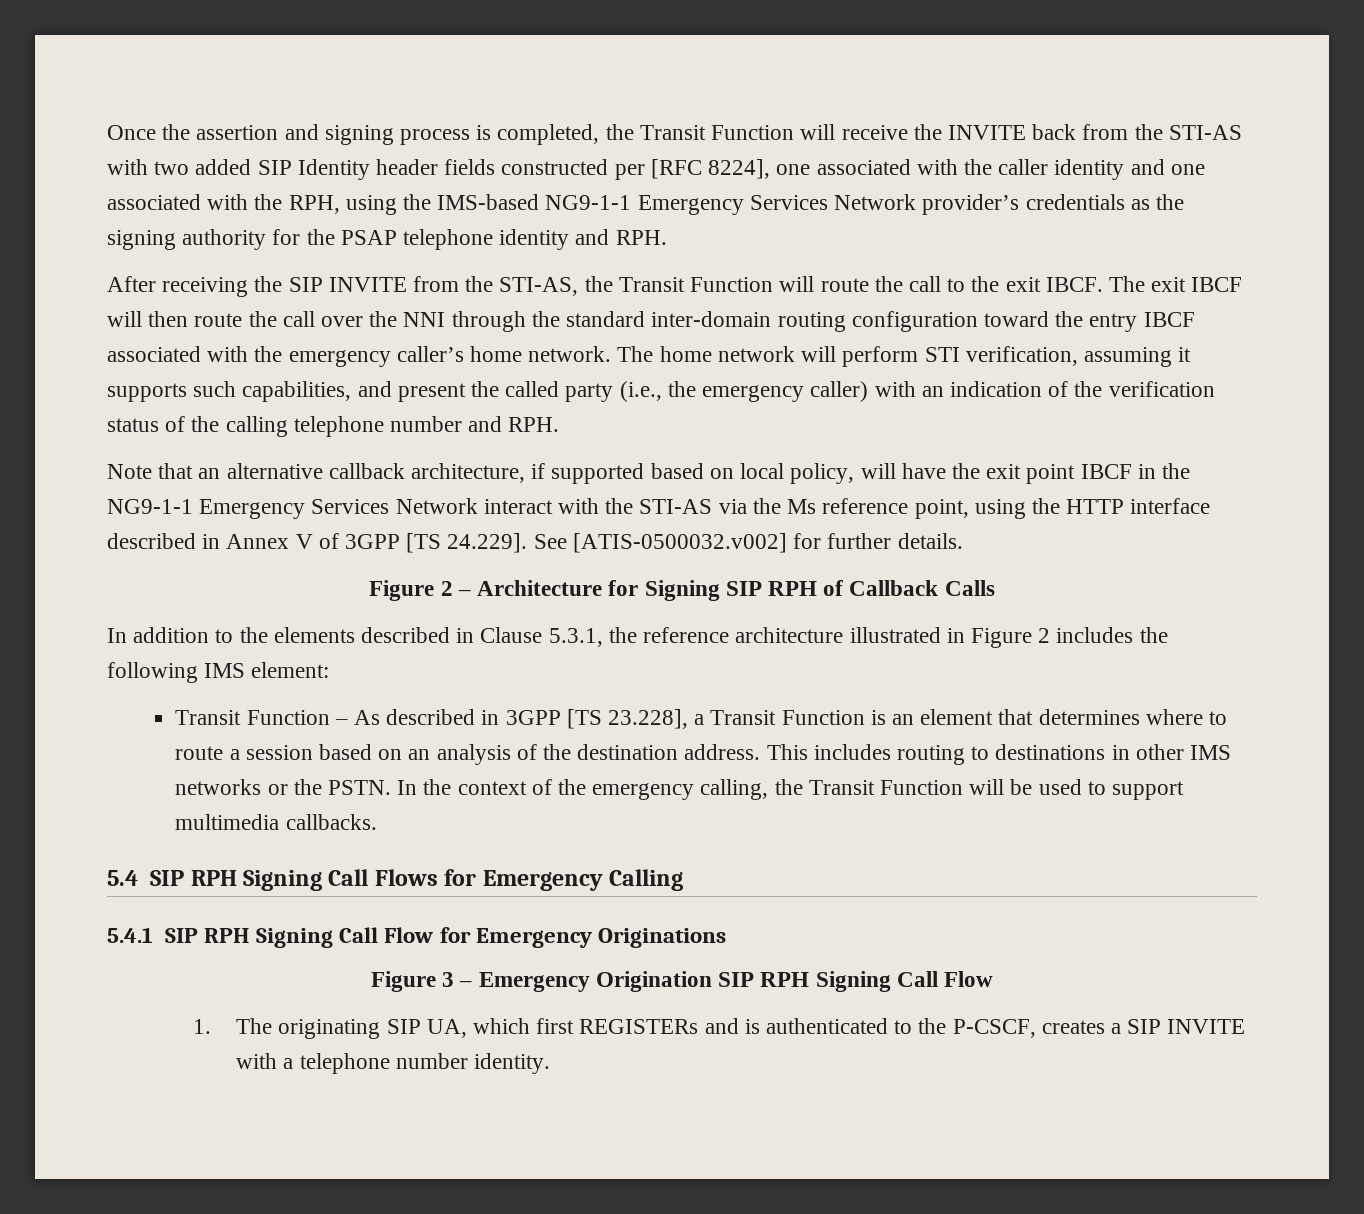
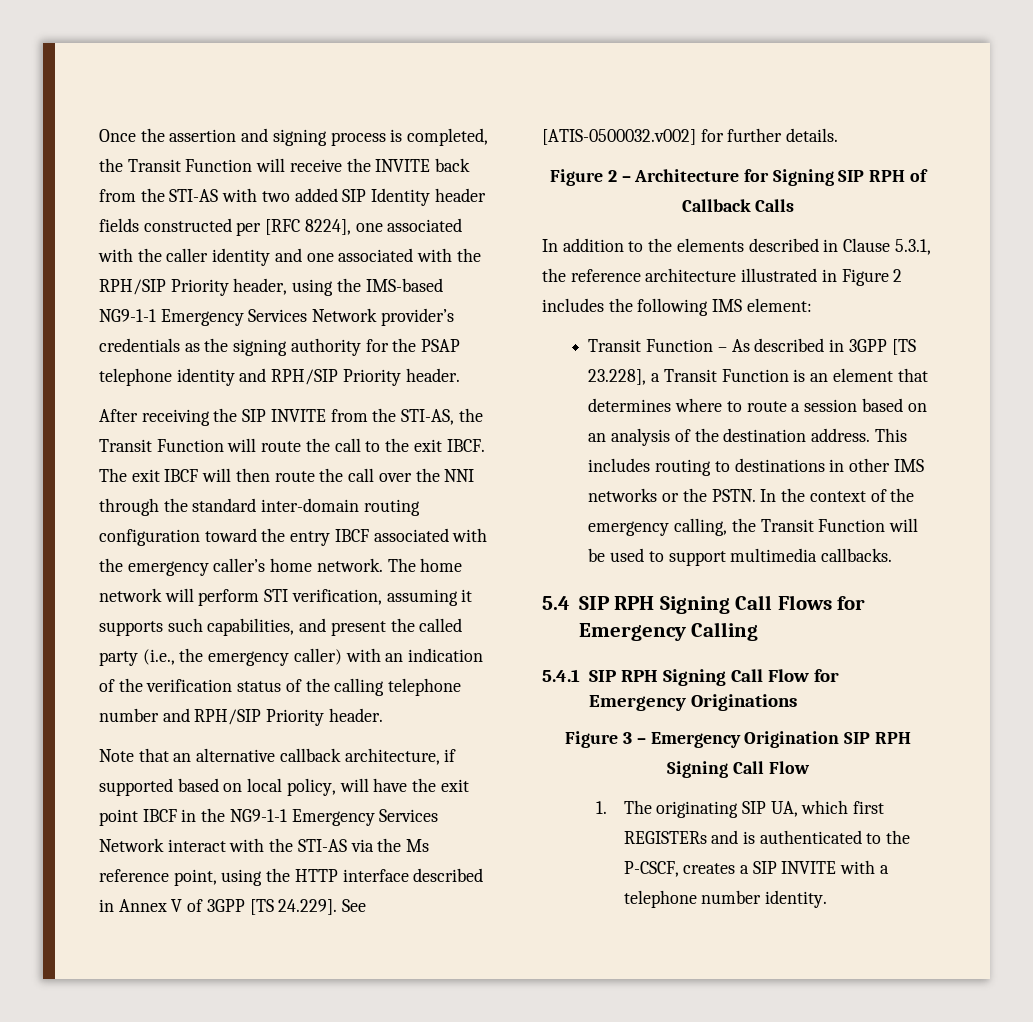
[288,195,340,214] RPH, -> [99,278,288,296] RPH/SIP Priority header,
[615,230,667,245] RPH. -> [271,368,460,386] RPH/SIP Priority header.
[508,417,560,432] RPH. -> [194,708,383,726] RPH/SIP Priority header.

